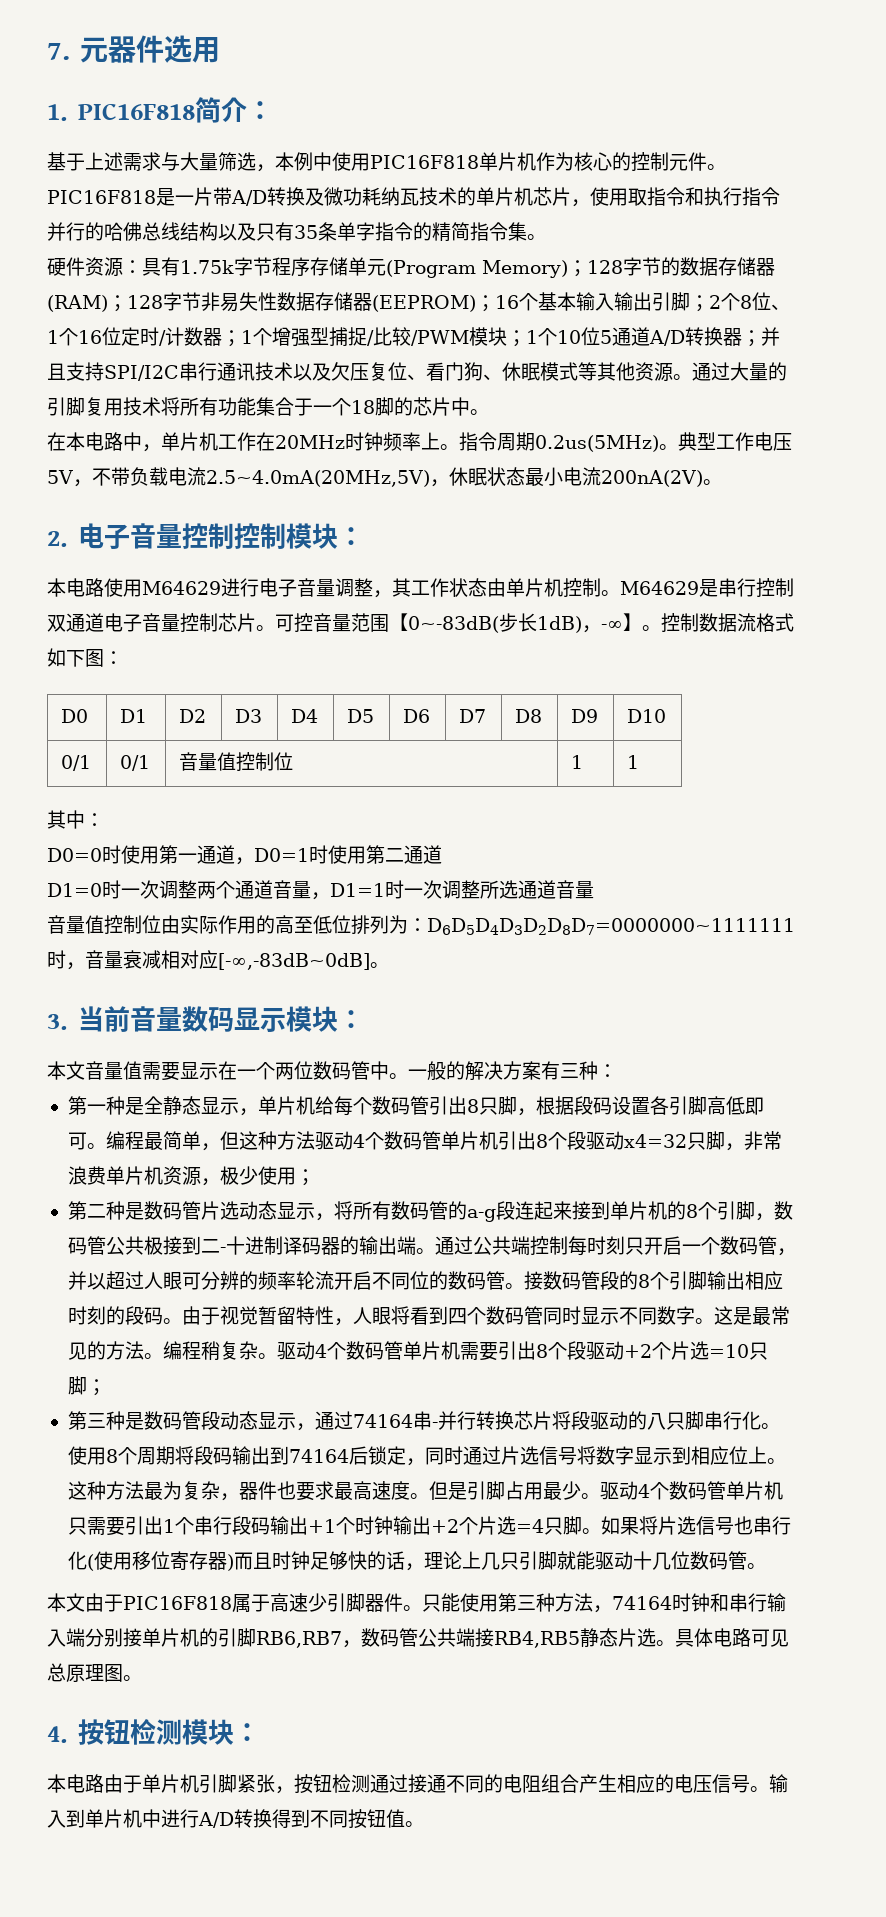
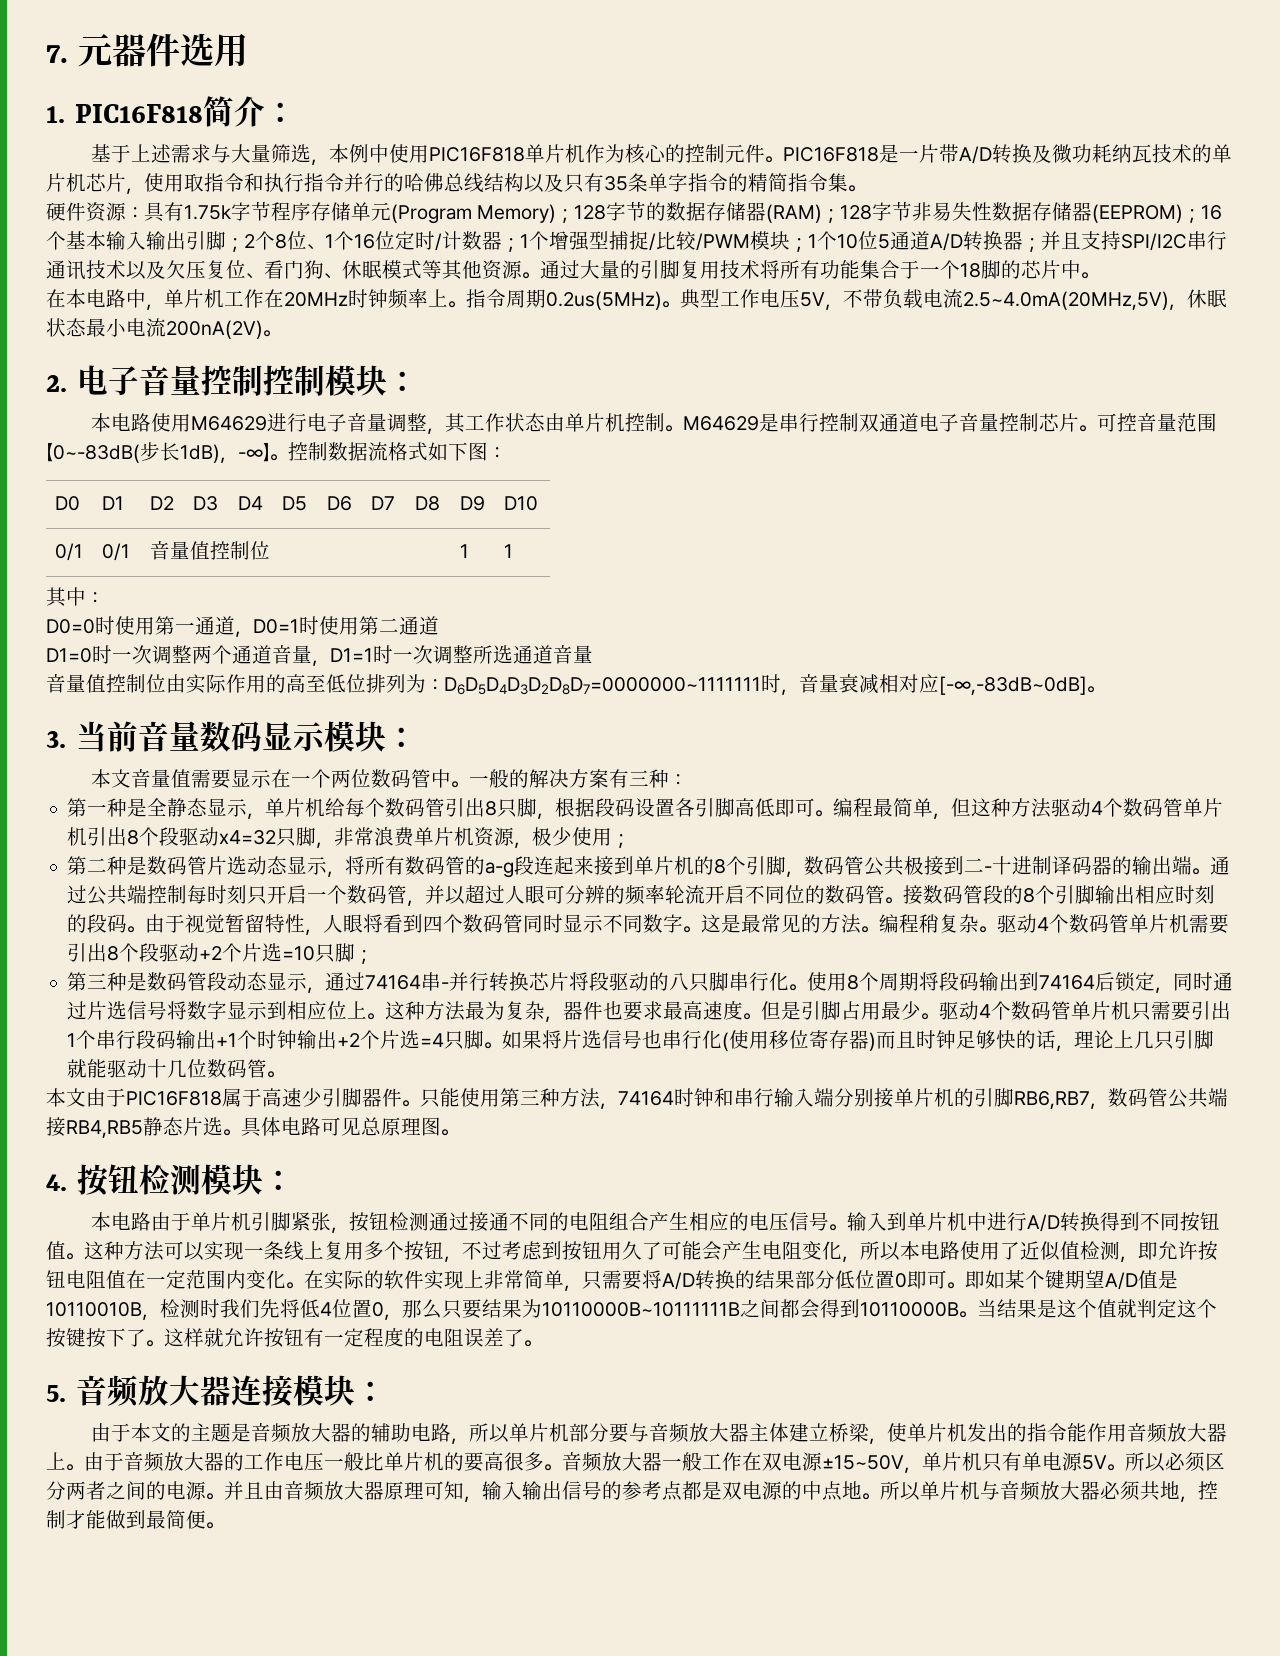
(424, 1824) none -> [84,1241,1218,1262] [46,1270,1178,1291] [46,1299,1217,1320] [46,1328,542,1348] [46,1375,386,1408] [90,1423,1227,1444] [46,1452,1225,1473] [46,1481,1218,1502] [46,1510,224,1529] 这种方法可以实现一条线上复用多个按钮，不过考虑到按钮用久了可能会产生电阻变化，所以本电路使用了近似值检测，即允许按钮电阻值在一定范围内变化。在实际的软件实现上非常简单，只需要将A/D转换的结果部分低位置0即可。即如某个键期望A/D值是10110010B，检测时我们先将低4位置0，那么只要结果为10110000B~10111111B之间都会得到10110000B。当结果是这个值就判定这个按键按下了。这样就允许按钮有一定程度的电阻误差了。 // 5.音频放大器连接模块： // 由于本文的主题是音频放大器的辅助电路，所以单片机部分要与音频放大器主体建立桥梁，使单片机发出的指令能作用音频放大器上。由于音频放大器的工作电压一般比单片机的要高很多。音频放大器一般工作在双电源±15~50V，单片机只有单电源5V。所以必须区分两者之间的电源。并且由音频放大器原理可知，输入输出信号的参考点都是双电源的中点地。所以单片机与音频放大器必须共地，控制才能做到最简便。

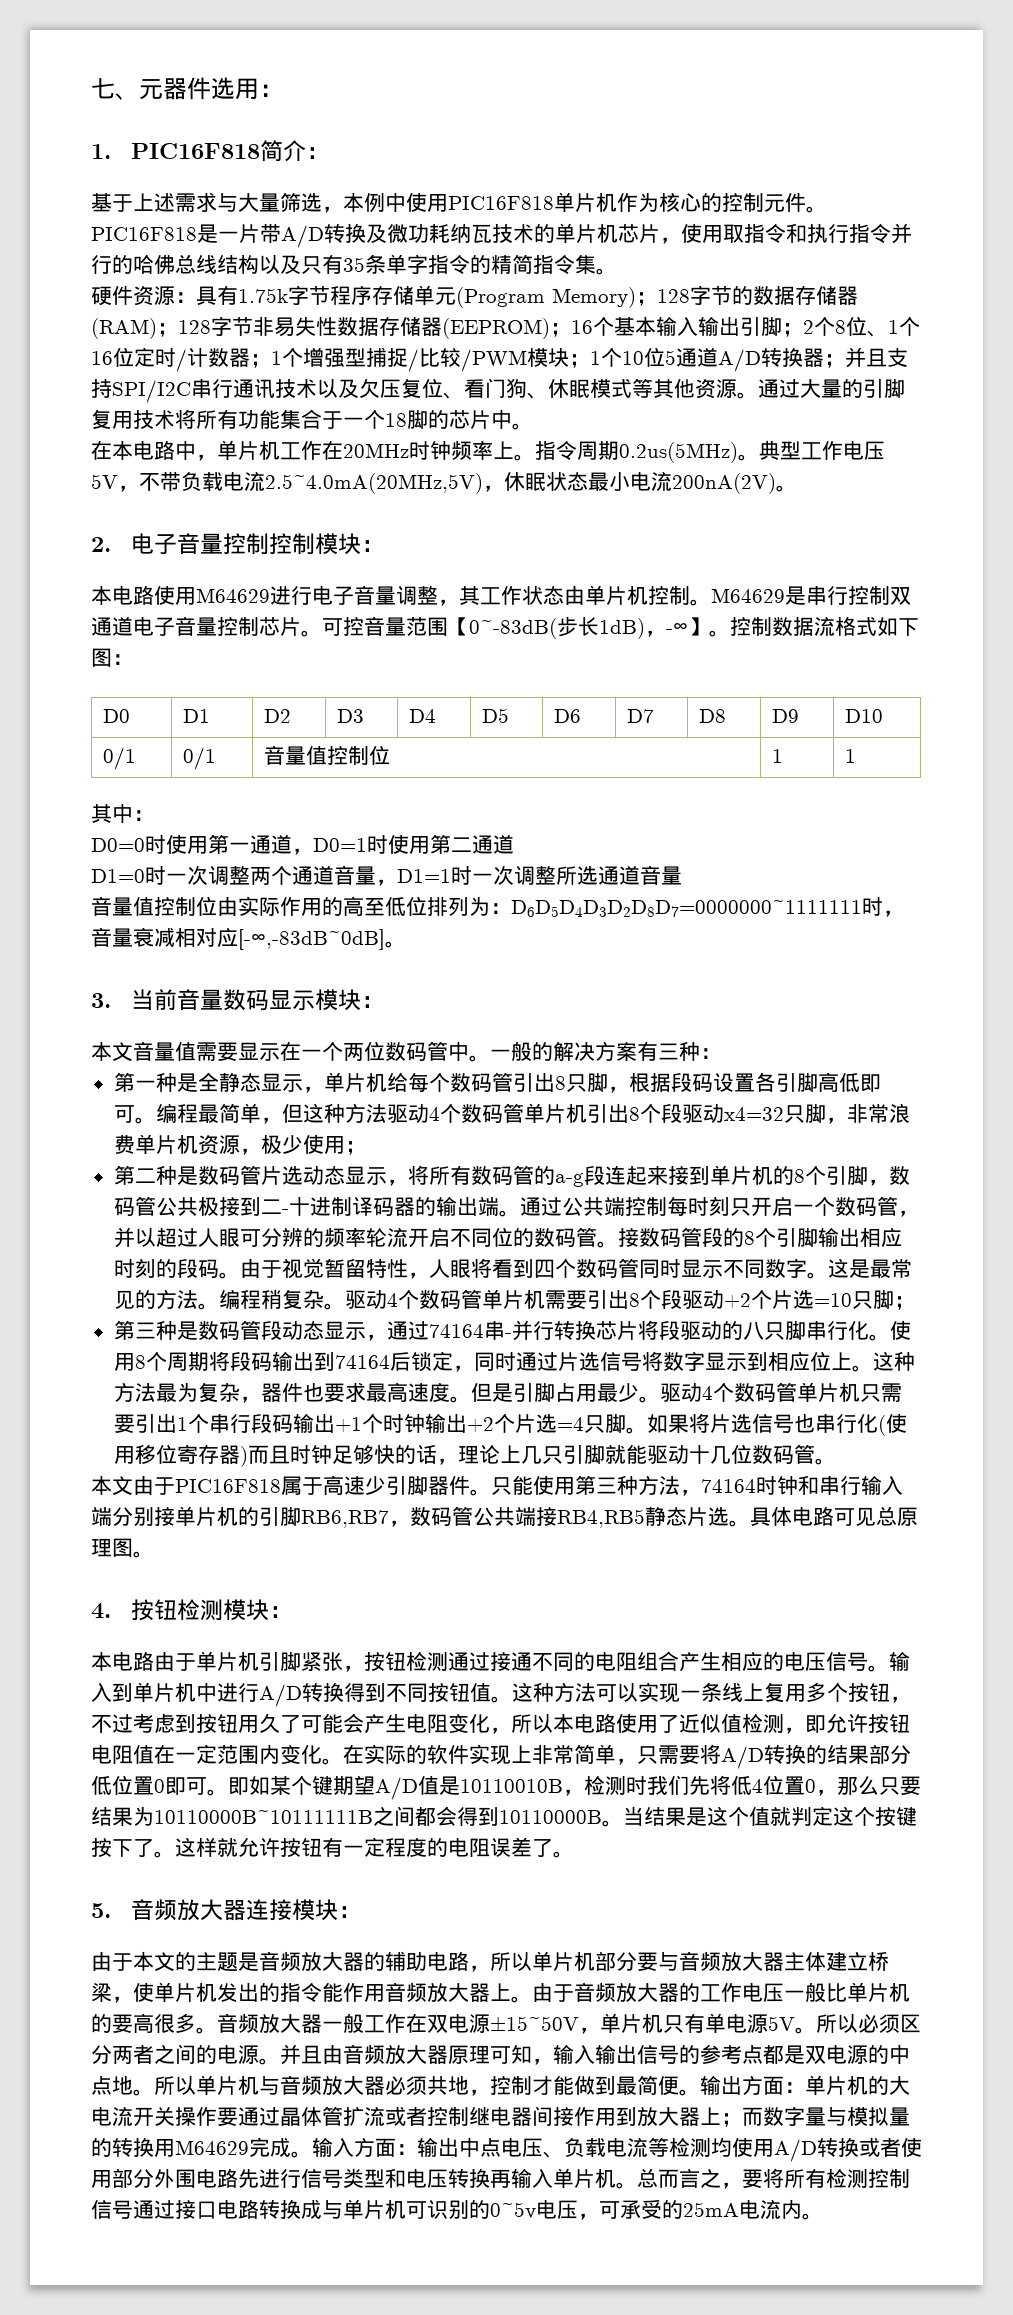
[46,45,68,63] 7. -> [91,78,139,100] 七、
(248, 50) none -> [259,84,283,97] ：
(224, 1525) none -> [700,2075,910,2096] [91,2106,910,2127] [91,2137,922,2162] [91,2168,910,2189] [91,2199,823,2220] 输出方面：单片机的大电流开关操作要通过晶体管扩流或者控制继电器间接作用到放大器上；而数字量与模拟量的转换用M64629完成。输入方面：输出中点电压、负载电流等检测均使用A/D转换或者使用部分外围电路先进行信号类型和电压转换再输入单片机。总而言之，要将所有检测控制信号通过接口电路转换成与单片机可识别的0~5v电压，可承受的25mA电流内。

